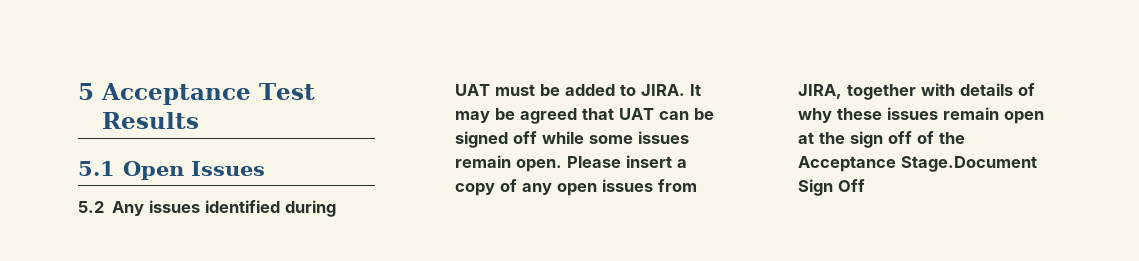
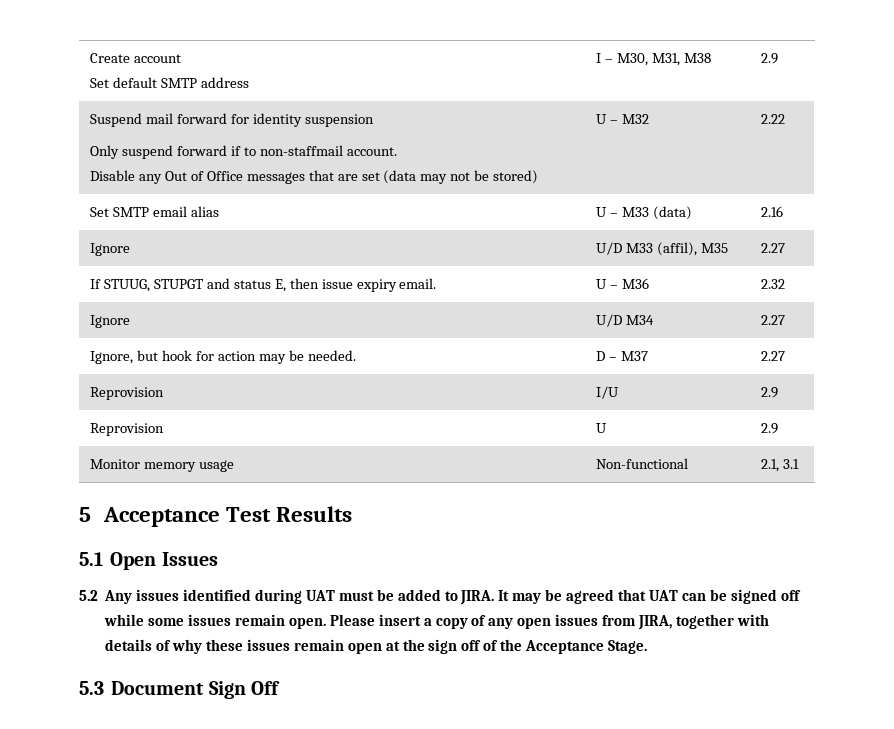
(78, 91) none -> [90,53,182,63] [90,77,249,88] [596,53,711,66] [761,53,779,64] [90,113,374,127] [90,145,397,159] [90,170,539,184] [596,114,650,124] [761,114,786,124] [90,206,219,217] [596,206,692,220] [761,206,784,217] [90,243,131,256] [596,242,728,256] [761,243,786,253] [90,278,437,292] [596,278,650,289] [761,279,786,289] [90,315,131,328] [596,314,655,327] [761,315,786,325] [90,350,356,364] [596,351,649,361] [761,351,786,361] [90,387,165,400] [596,386,620,399] [761,387,779,398] [90,423,165,436] [596,423,608,433] [761,423,779,434] [90,459,235,472] [596,458,689,469] [761,459,800,472] Create account // Set default SMTP address | I – M30, M31, M38 | 2.9 // Suspend mail forward for identity suspension // Only suspend forward if to non-staffmail account. // Disable any Out of Office messages that are set (data may not be stored) | U – M32 | 2.22 // Set SMTP email alias | U – M33 (data) | 2.16 // Ignore | U/D M33 (affil), M35 | 2.27 // If STUUG, STUPGT and status E, then issue expiry email. | U – M36 | 2.32 // Ignore | U/D M34 | 2.27 // Ignore, but hook for action may be needed. | D – M37 | 2.27 // Reprovision | I/U | 2.9 // Reprovision | U | 2.9 // Monitor memory usage | Non-functional | 2.1, 3.1 //
[901,156,1038,172] Stage.Document -> [608,640,648,654] [79,681,205,695] Stage. // 5.3 Document

